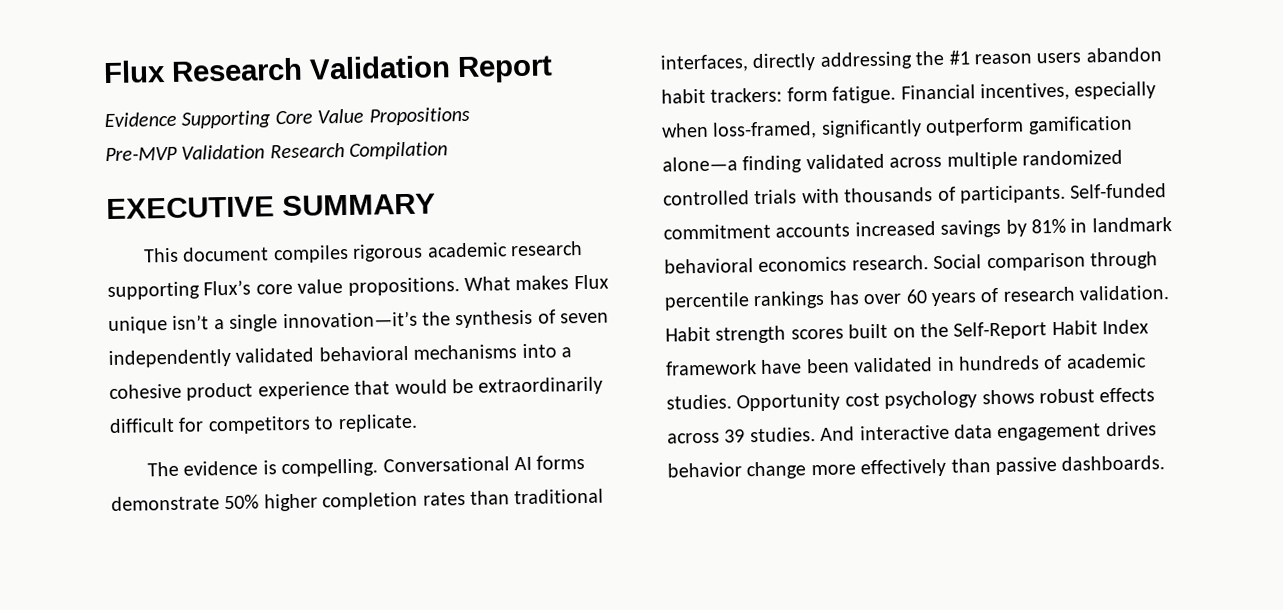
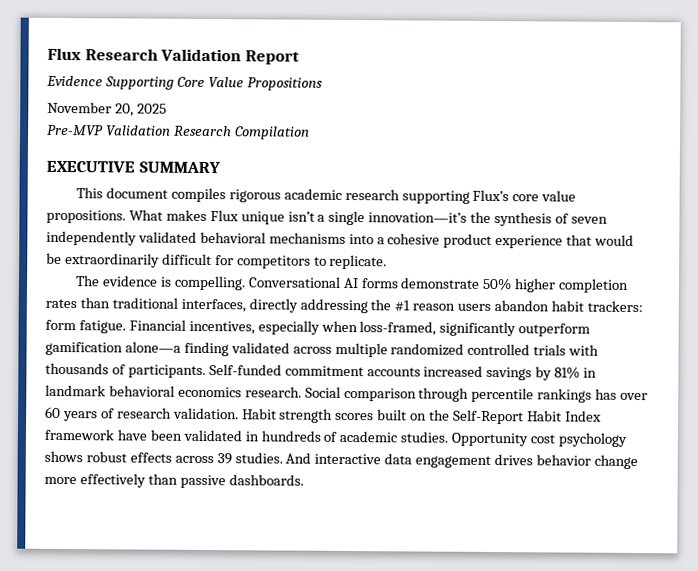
(470, 116) none -> [47,101,167,117] // November 20, 2025

